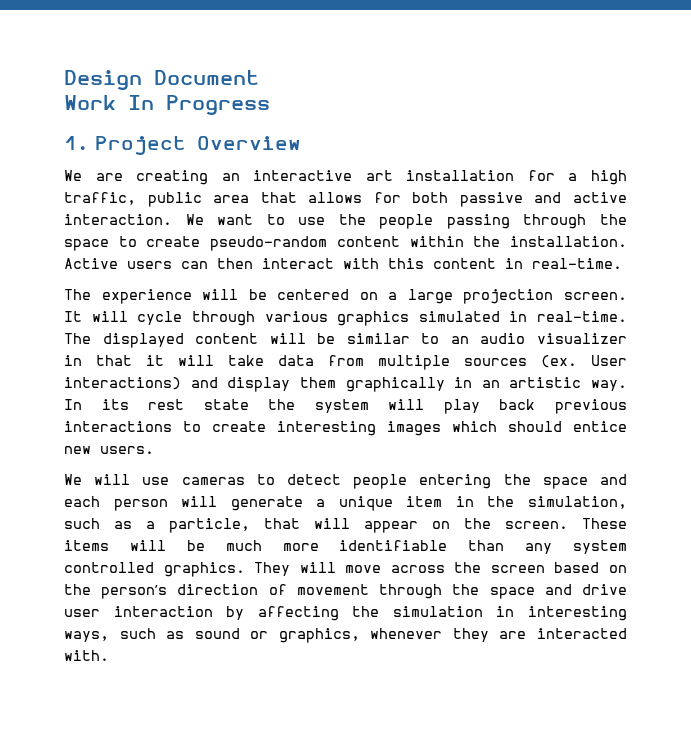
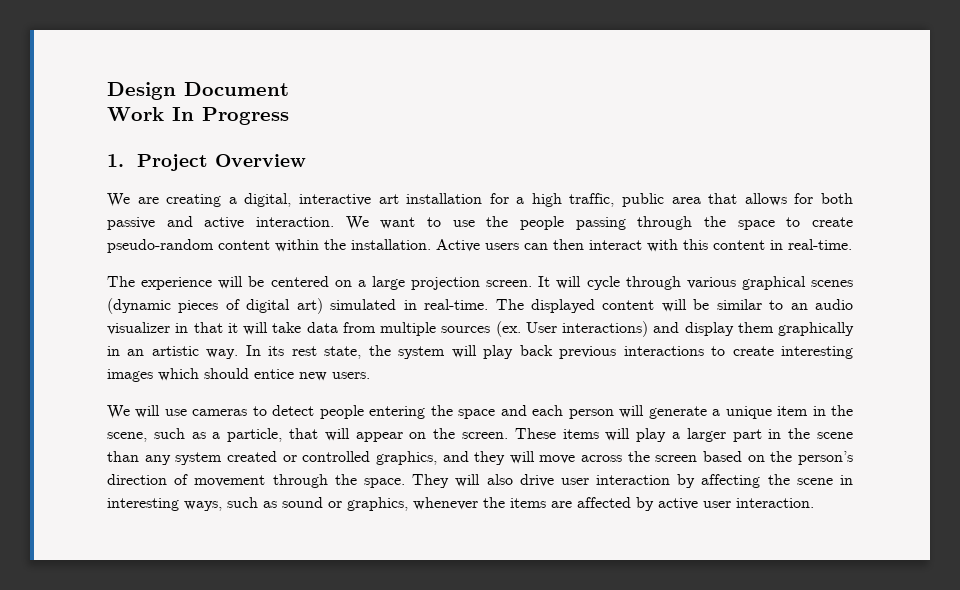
[221,173,240,181] an -> [228,193,292,207] a digital,
[337,311,410,326] graphics -> [741,276,853,290] [107,298,323,314] graphical scenes (dynamic pieces of digital art)
[203,399,249,410] state -> [324,346,362,359] state,
[527,496,627,509] simulation, -> [107,432,147,442] scene,
[186,540,627,554] [64,562,291,577] be much more identifiable than any system controlled graphics. They -> [636,428,853,442] [107,451,506,465] play a larger part in the scene than any system created or controlled graphics, and they
[489,584,572,599] space and -> [363,474,513,488] space. They will also
[392,606,483,617] simulation -> [796,478,833,485] scene
[452,628,627,642] [64,650,109,661] they are interacted with. -> [483,497,814,511] the items are affected by active user interaction.

